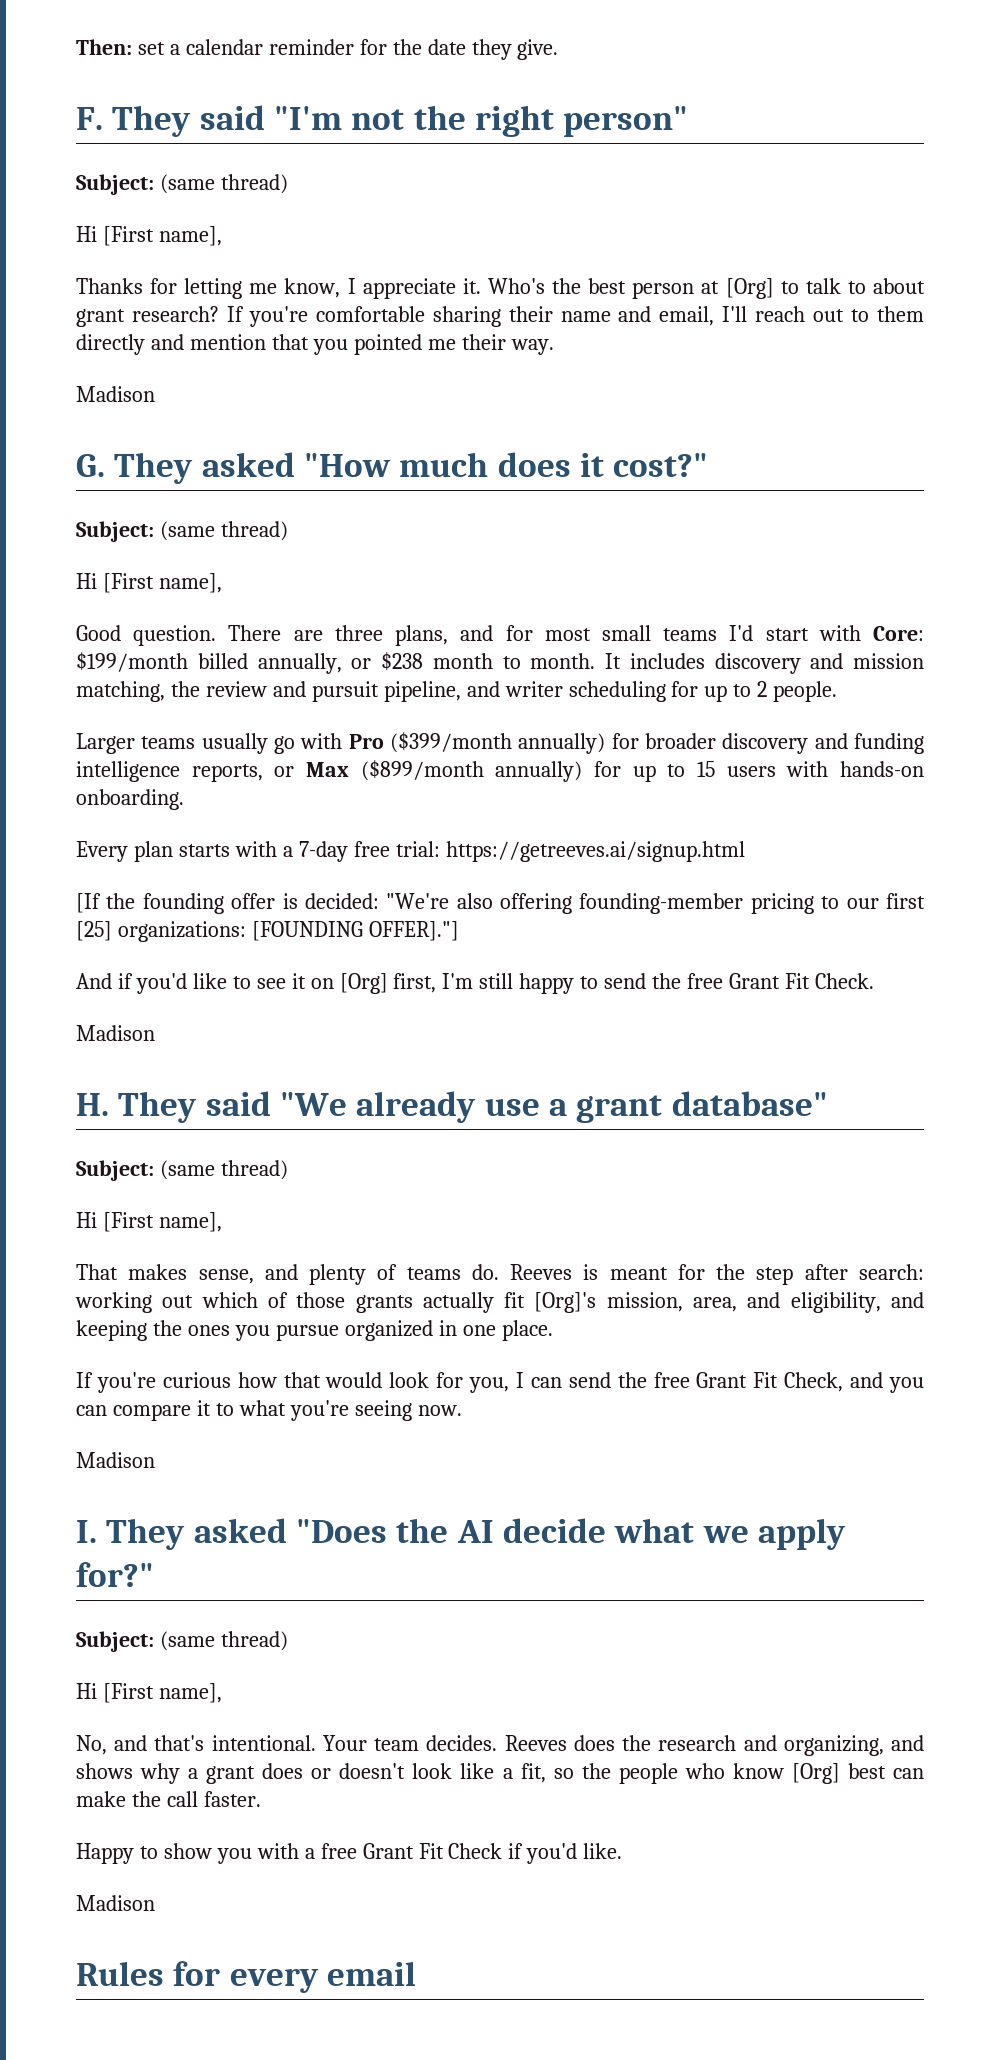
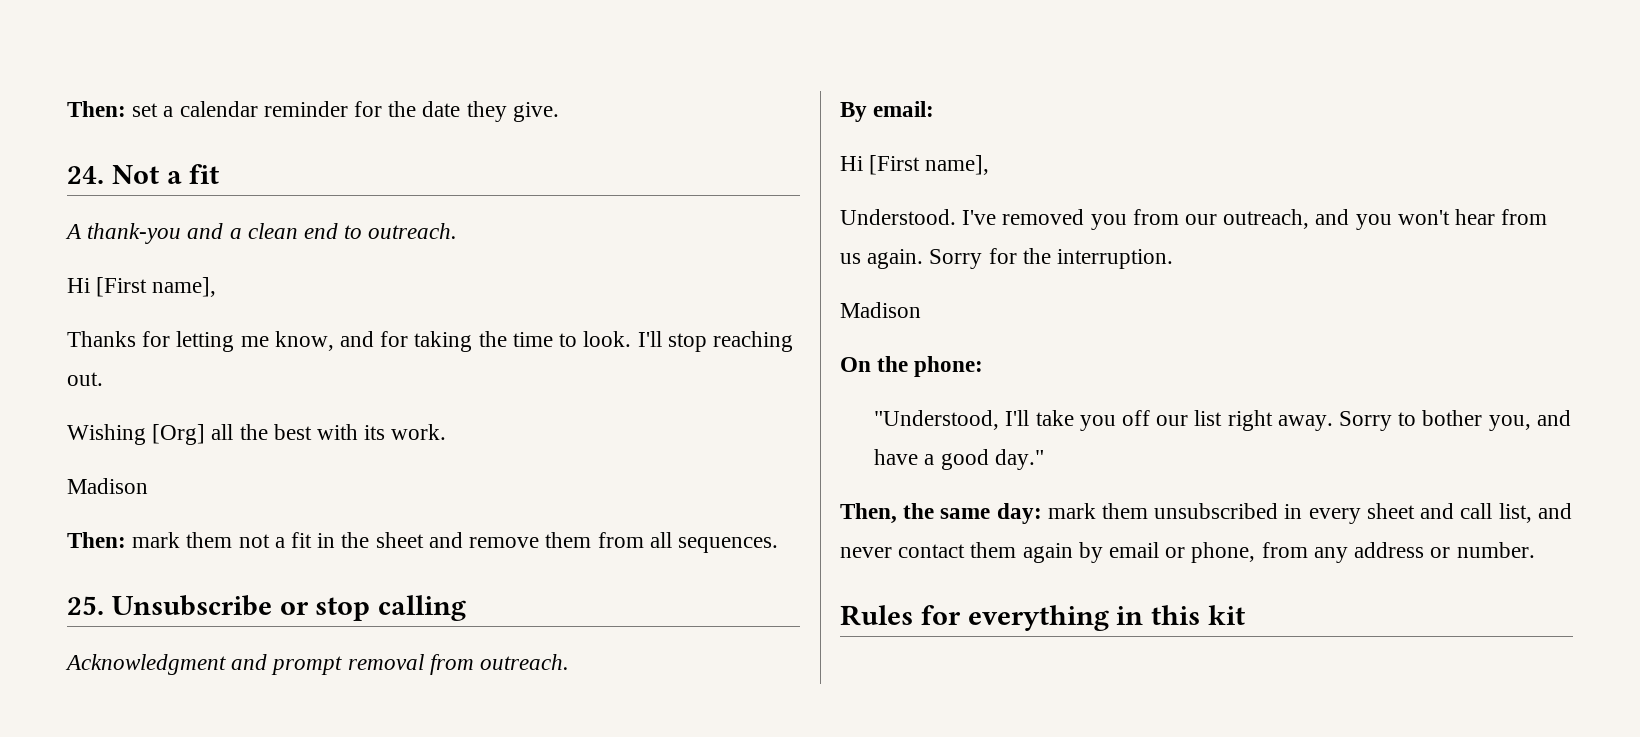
[76,105,689,137] [76,174,288,195] F. They said "I'm not the right person" // Subject: (same thread) -> [67,164,220,184] [65,223,458,244] 24. Not a fit // A thank-you and a clean end to outreach.
[347,278,926,299] [76,306,925,327] [76,334,554,355] [76,386,155,402] [76,452,709,484] [76,521,288,542] [76,573,222,593] [76,625,924,646] [76,652,924,674] [76,681,838,702] [76,732,925,754] [76,760,924,782] [76,789,184,810] [76,841,745,862] [76,893,925,914] [76,921,459,942] [76,973,874,994] [76,1025,155,1041] [76,1091,828,1123] [76,1160,288,1181] [76,1212,222,1232] [76,1264,924,1285] [75,1292,924,1313] [76,1320,553,1341] [76,1372,925,1393] [76,1400,462,1421] [76,1452,155,1468] [76,1518,846,1550] [76,1562,154,1587] [76,1631,288,1652] [76,1683,222,1703] [76,1735,925,1756] [76,1763,924,1784] [76,1791,261,1807] [76,1843,623,1864] [76,1895,155,1911] [76,1961,416,1993] I appreciate it. Who's the best person at [Org] to talk to about grant research? If you're comfortable sharing their name and email, I'll reach out to them directly and mention that you pointed me their way. // Madison // G. They asked "How much does it cost?" // Subject: (same thread) // Hi [First name], // Good question. There are three plans, and for most small teams I'd start with Core: $199/month billed annually, or $238 month to month. It includes discovery and mission matching, the review and pursuit pipeline, and writer scheduling for up to 2 people. // Larger teams usually go with Pro ($399/month annually) for broader discovery and funding intelligence reports, or Max ($899/month annually) for up to 15 users with hands-on onboarding. // Every plan starts with a 7-day free trial: https://getreeves.ai/signup.html // [If the founding offer is decided: "We're also offering founding-member pricing to our first [25] organizations: [FOUNDING OFFER]."] // And if you'd like to see it on [Org] first, I'm still happy to send the free Grant Fit Check. // Madison // H. They said "We already use a grant database" // Subject: (same thread) // Hi [First name], // That makes sense, and plenty of teams do. Reeves is meant for the step after search: working out which of those grants actually fit [Org]'s mission, area, and eligibility, and keeping the ones you pursue organized in one place. // If you're curious how that would look for you, I can send the free Grant Fit Check, and you can compare it to what you're seeing now. // Madison // I. They asked "Does the AI decide what we apply for?" // Subject: (same thread) // Hi [First name], // No, and that's intentional. Your team decides. Reeves does the research and organizing, and shows why a grant does or doesn't look like a fit, so the people who know [Org] best can make the call faster. // Happy to show you with a free Grant Fit Check if you'd like. // Madison // Rules for every email -> [340,331,793,352] [67,372,103,386] [67,424,447,445] [67,478,148,494] [67,532,778,553] [67,595,467,621] [65,654,570,675] [840,101,935,122] [840,155,990,175] [840,209,1548,230] [840,248,1174,269] [840,302,921,318] [840,356,984,377] [874,410,1571,431] [874,449,1044,470] [840,503,1572,524] [840,542,1535,563] [840,605,1246,631] and for taking the time to look. I'll stop reaching out. // Wishing [Org] all the best with its work. // Madison // Then: mark them not a fit in the sheet and remove them from all sequences. // 25. Unsubscribe or stop calling // Acknowledgment and prompt removal from outreach. // By email: // Hi [First name], // Understood. I've removed you from our outreach, and you won't hear from us again. Sorry for the interruption. // Madison // On the phone: // "Understood, I'll take you off our list right away. Sorry to bother you, and have a good day." // Then, the same day: mark them unsubscribed in every sheet and call list, and never contact them again by email or phone, from any address or number. // Rules for everything in this kit

